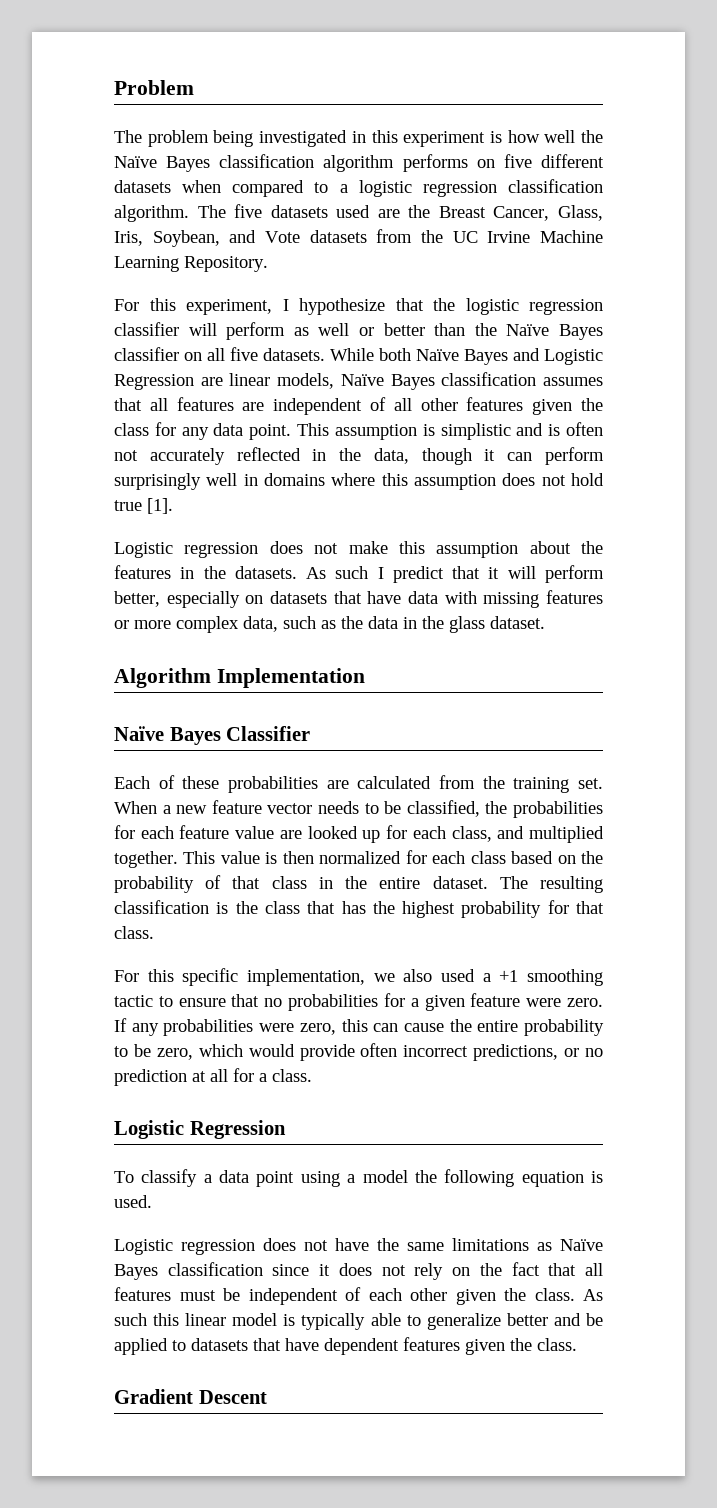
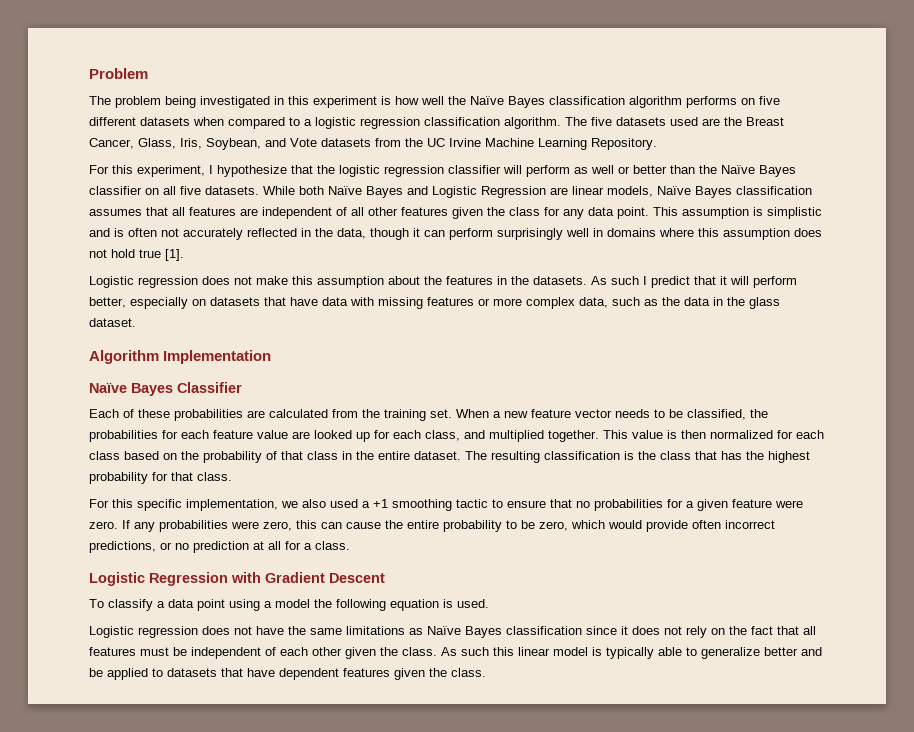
(286, 1129) none -> [231,572,385,583] with Gradient Descent
[114,1389,267,1404] // Gradient Descent -> (486, 672) none

